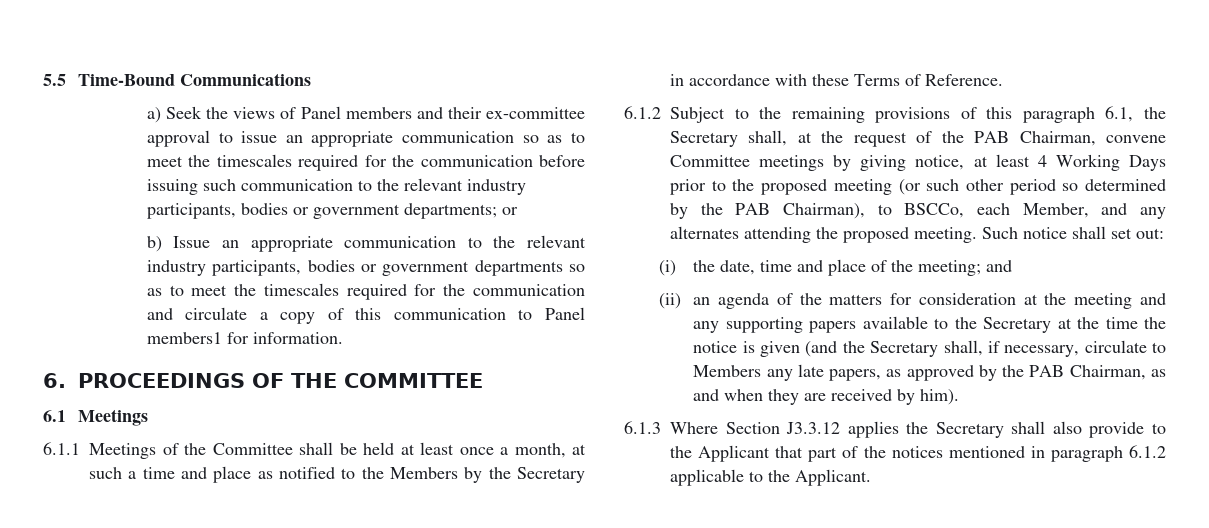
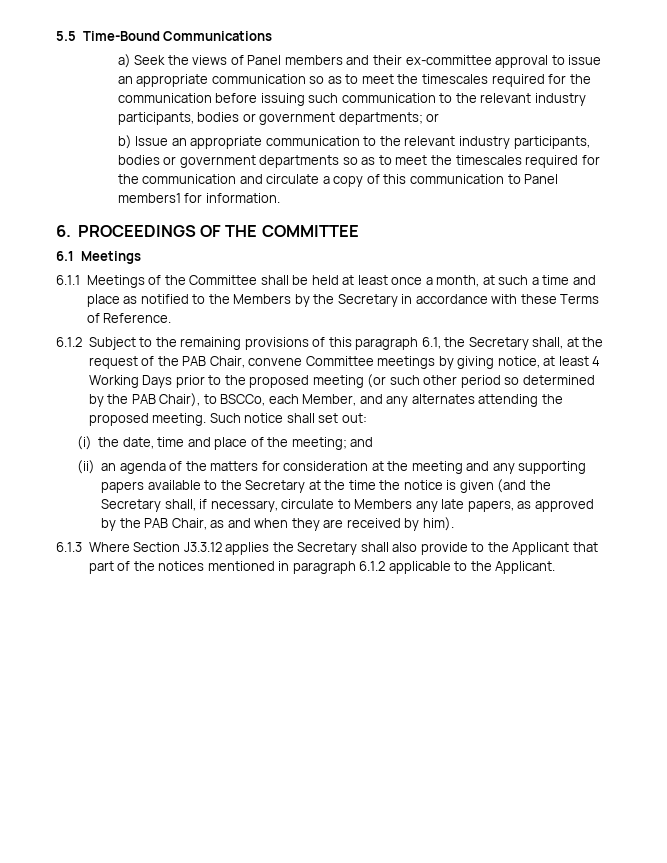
[1019,131,1096,146] Chairman, -> [209,356,245,368] Chair,
[783,203,865,219] Chairman), -> [159,393,201,407] Chair),
[1069,365,1146,380] Chairman, -> [171,518,207,530] Chair,

